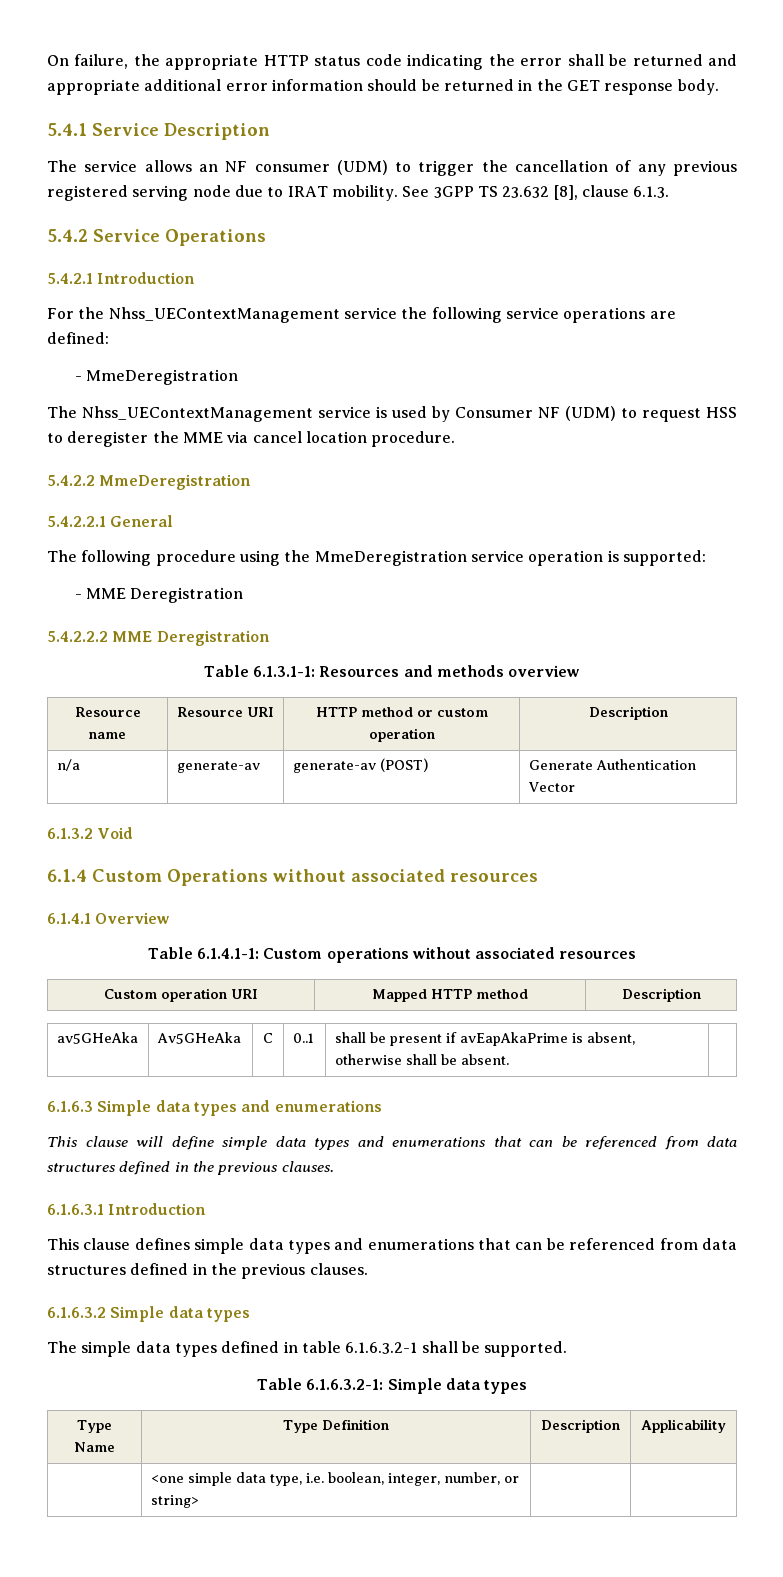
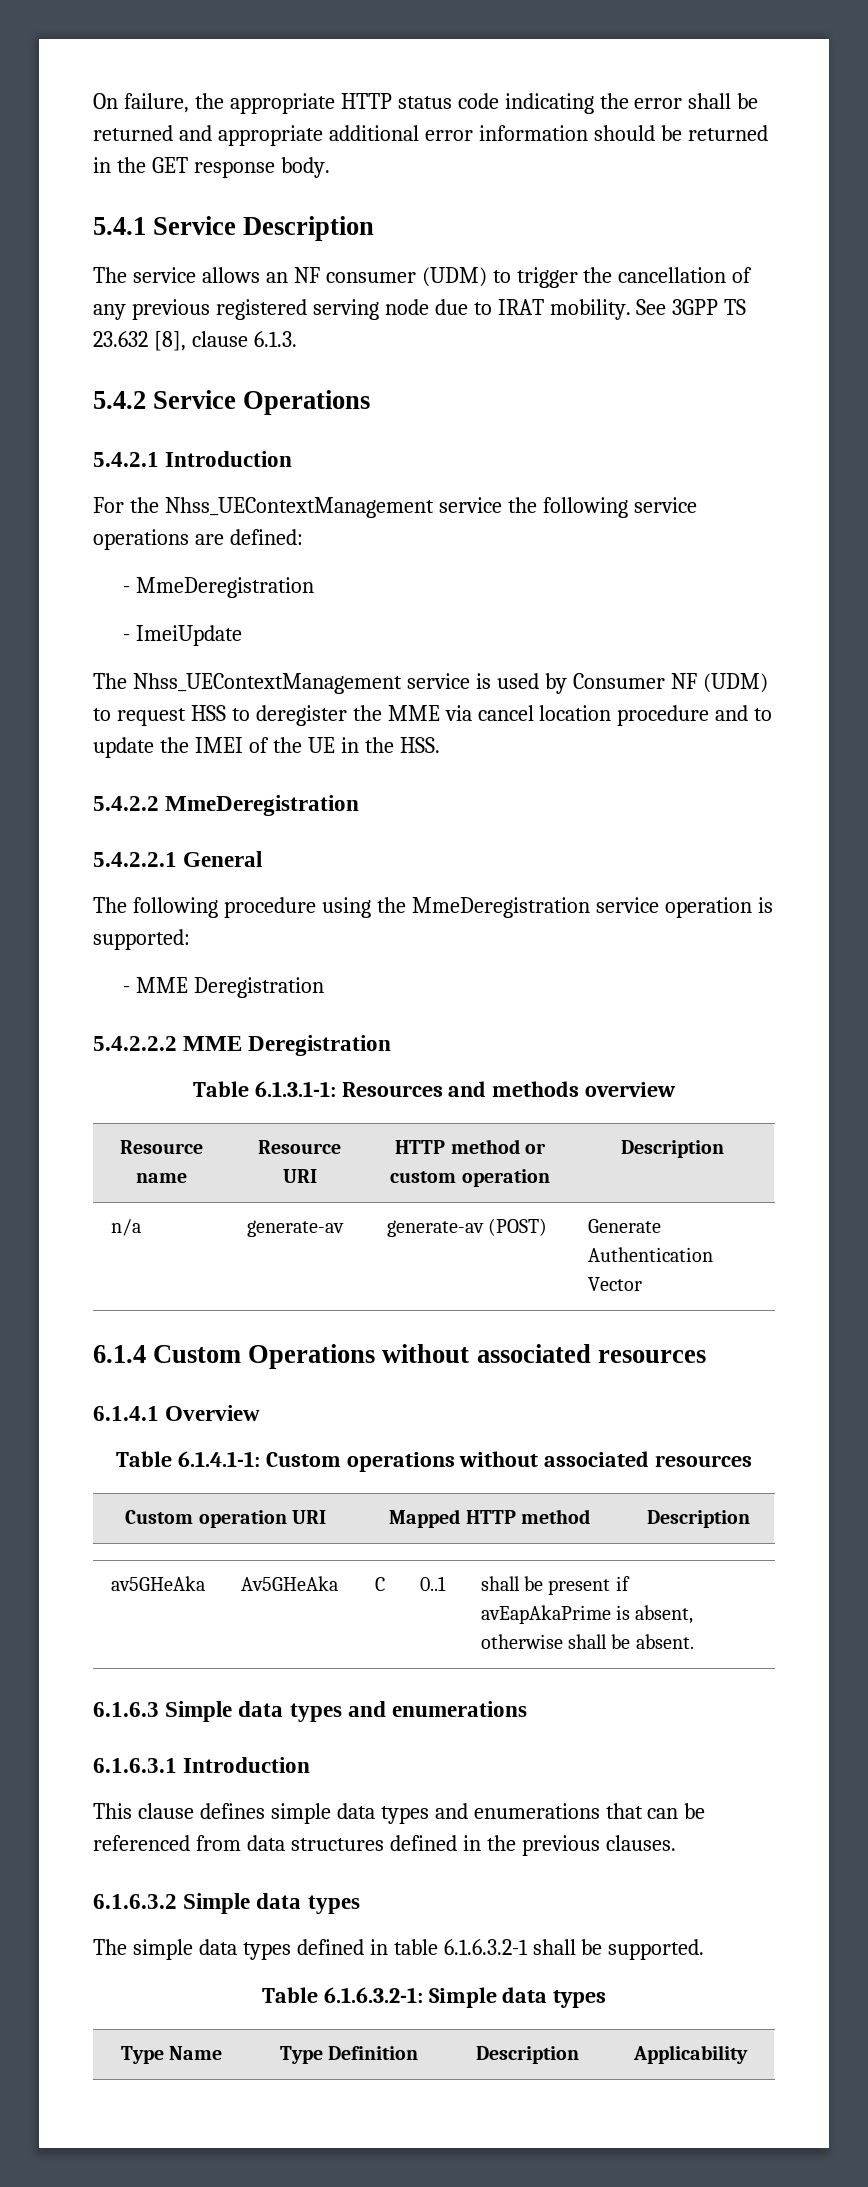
(239, 377) none -> [123,625,243,646] // - ImeiUpdate
[371,431,456,447] procedure. -> [617,705,773,726] [93,737,440,758] procedure and to update the IMEI of the UE in the HSS.
[47,827,134,839] // 6.1.3.2 Void -> (642, 1284) none
[47,1136,737,1150] [47,1161,334,1175] // This clause will define simple data types and enumerations that can be referenced from data structures defined in the previous clauses. -> (528, 1709) none
[150,1472,519,1486] [150,1495,199,1508] // | <one simple data type, i.e. boolean, integer, number, or string> | | -> (748, 2054) none

